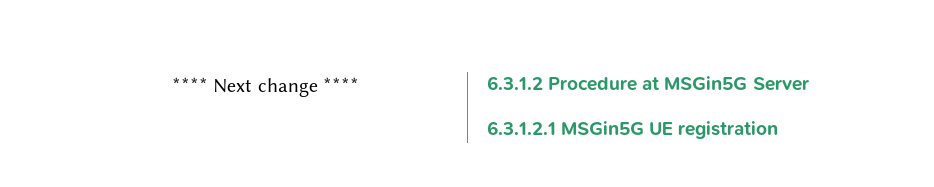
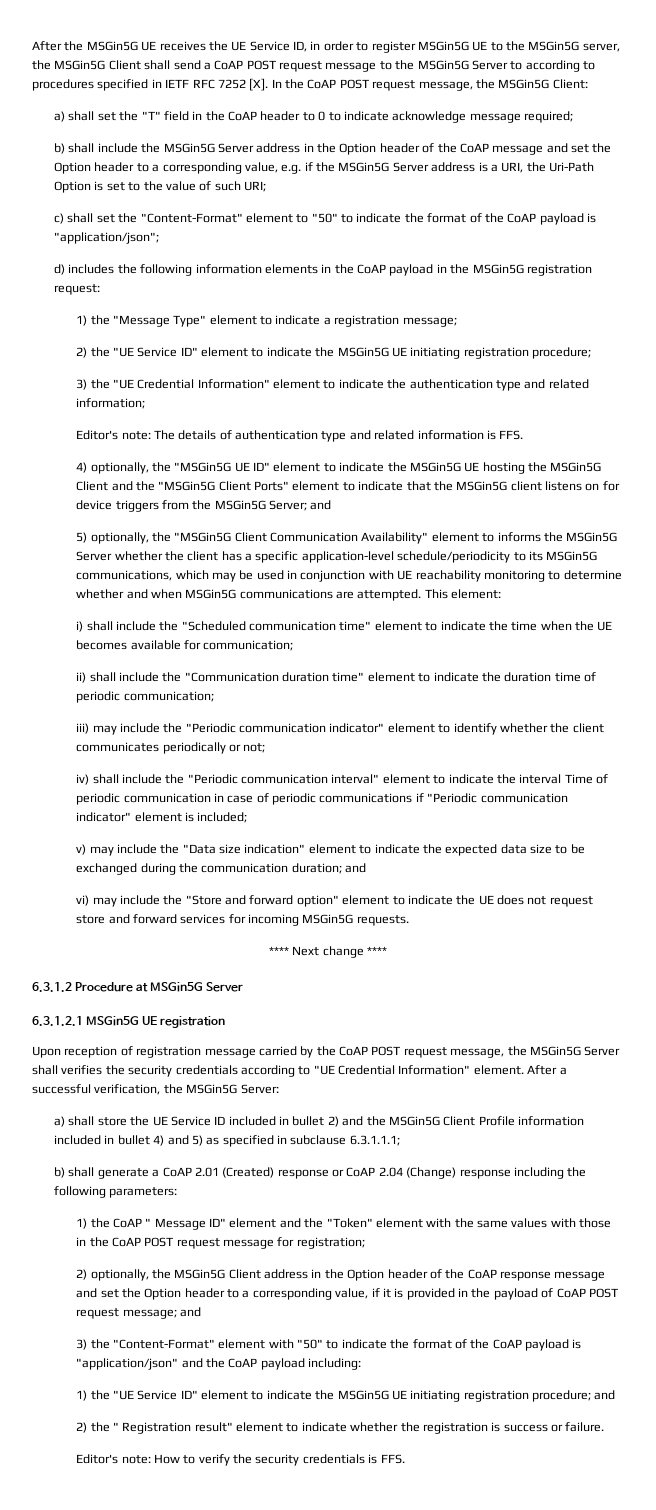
(171, 84) none -> [32,41,620,53] [32,60,595,72] [32,78,588,91] [54,111,574,123] [54,143,612,155] [54,162,595,174] [54,181,267,193] [54,213,597,225] [54,232,160,244] [54,264,592,276] [54,284,101,295] [76,315,457,327] [76,347,592,359] [76,379,589,391] [76,398,146,409] [76,430,524,442] [76,462,602,474] [76,481,620,491] [76,500,332,512] [76,532,618,544] [76,551,598,563] [76,570,622,582] [76,589,502,601] [76,621,613,632] [76,640,294,651] [76,672,597,683] [76,691,214,703] [76,723,604,735] [76,742,266,754] [76,774,609,785] [76,793,568,805] [76,812,248,823] [76,844,585,856] [76,863,367,875] [76,895,593,907] [76,914,409,926] After the MSGin5G UE receives the UE Service ID, in order to register MSGin5G UE to the MSGin5G server, the MSGin5G Client shall send a CoAP POST request message to the MSGin5G Server to according to procedures specified in IETF RFC 7252 [X]. In the CoAP POST request message, the MSGin5G Client: // a) shall set the "T" field in the CoAP header to 0 to indicate acknowledge message required; // b) shall include the MSGin5G Server address in the Option header of the CoAP message and set the Option header to a corresponding value, e.g. if the MSGin5G Server address is a URI, the Uri-Path Option is set to the value of such URI; // c) shall set the "Content-Format" element to "50" to indicate the format of the CoAP payload is "application/json"; // d) includes the following information elements in the CoAP payload in the MSGin5G registration request: // 1) the "Message Type" element to indicate a registration message; // 2) the "UE Service ID" element to indicate the MSGin5G UE initiating registration procedure; // 3) the "UE Credential Information" element to indicate the authentication type and related information; // Editor's note: The details of authentication type and related information is FFS. // 4) optionally, the "MSGin5G UE ID" element to indicate the MSGin5G UE hosting the MSGin5G Client and the "MSGin5G Client Ports" element to indicate that the MSGin5G client listens on for device triggers from the MSGin5G Server; and // 5) optionally, the "MSGin5G Client Communication Availability" element to informs the MSGin5G Server whether the client has a specific application-level schedule/periodicity to its MSGin5G communications, which may be used in conjunction with UE reachability monitoring to determine whether and when MSGin5G communications are attempted. This element: // i) shall include the "Scheduled communication time" element to indicate the time when the UE becomes available for communication; // ii) shall include the "Communication duration time" element to indicate the duration time of periodic communication; // iii) may include the "Periodic communication indicator" element to identify whether the client communicates periodically or not; // iv) shall include the "Periodic communication interval" element to indicate the interval Time of periodic communication in case of periodic communications if "Periodic communication indicator" element is included; // v) may include the "Data size indication" element to indicate the expected data size to be exchanged during the communication duration; and // vi) may include the "Store and forward option" element to indicate the UE does not request store and forward services for incoming MSGin5G requests. //
(779, 130) none -> [32,1046,621,1058] [32,1065,567,1077] [32,1084,279,1095] [54,1116,585,1127] [54,1135,400,1147] [54,1167,587,1179] [54,1186,178,1198] [76,1218,612,1230] [76,1237,365,1249] [76,1269,606,1281] [76,1288,618,1300] [76,1307,201,1319] [76,1339,582,1351] [76,1358,362,1370] [76,1390,616,1402] [76,1422,605,1434] [76,1454,405,1466] // Upon reception of registration message carried by the CoAP POST request message, the MSGin5G Server shall verifies the security credentials according to "UE Credential Information" element. After a successful verification, the MSGin5G Server: // a) shall store the UE Service ID included in bullet 2) and the MSGin5G Client Profile information included in bullet 4) and 5) as specified in subclause 6.3.1.1.1; // b) shall generate a CoAP 2.01 (Created) response or CoAP 2.04 (Change) response including the following parameters: // 1) the CoAP " Message ID" element and the "Token" element with the same values with those in the CoAP POST request message for registration; // 2) optionally, the MSGin5G Client address in the Option header of the CoAP response message and set the Option header to a corresponding value, if it is provided in the payload of CoAP POST request message; and // 3) the "Content-Format" element with "50" to indicate the format of the CoAP payload is "application/json" and the CoAP payload including: // 1) the "UE Service ID" element to indicate the MSGin5G UE initiating registration procedure; and // 2) the " Registration result" element to indicate whether the registration is success or failure. // Editor's note: How to verify the security credentials is FFS.

